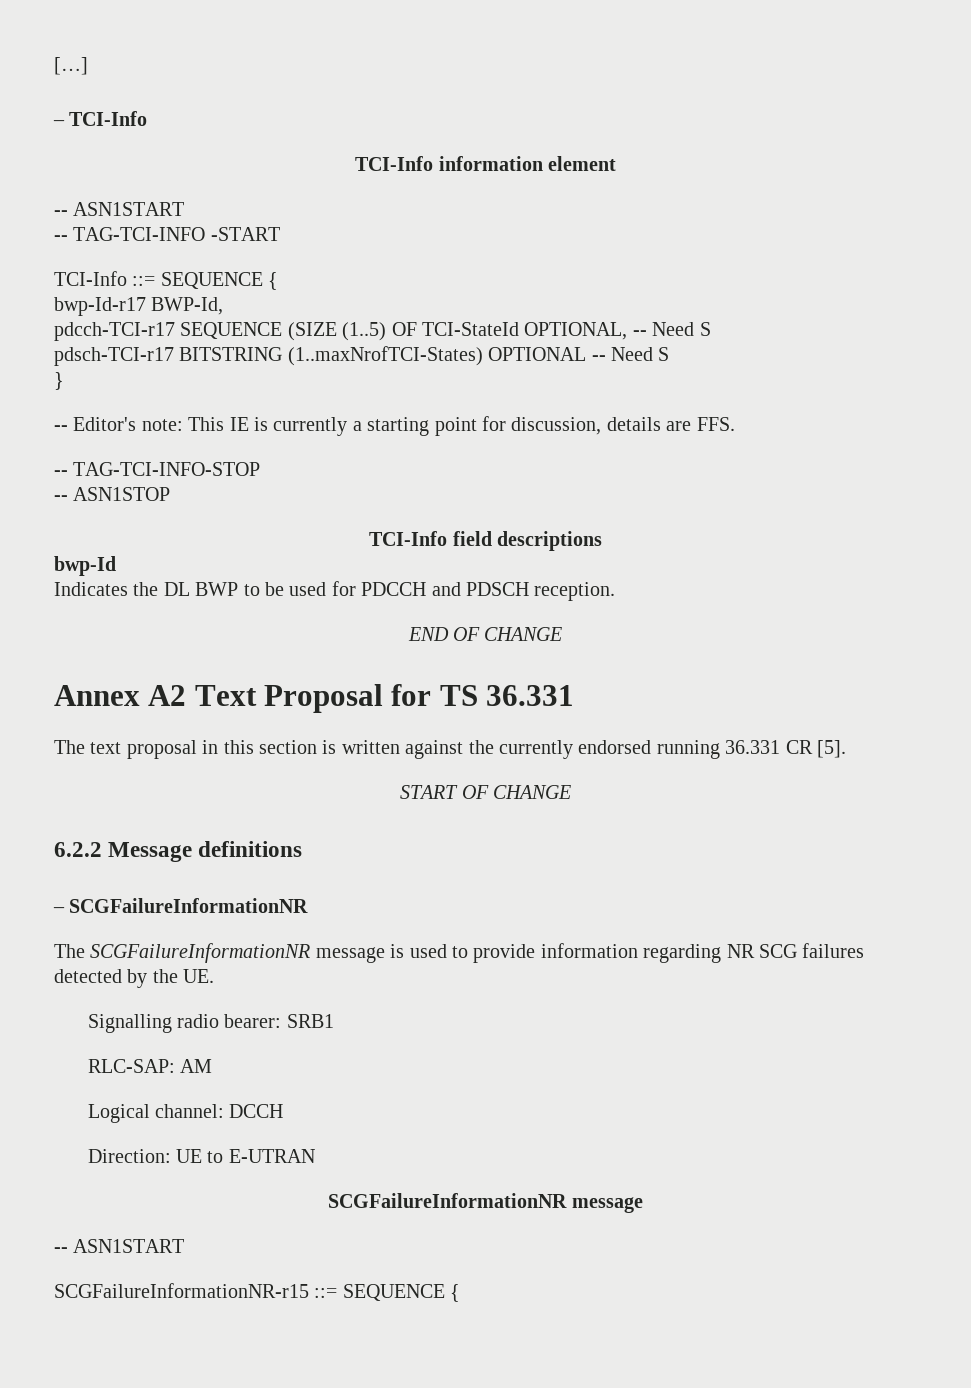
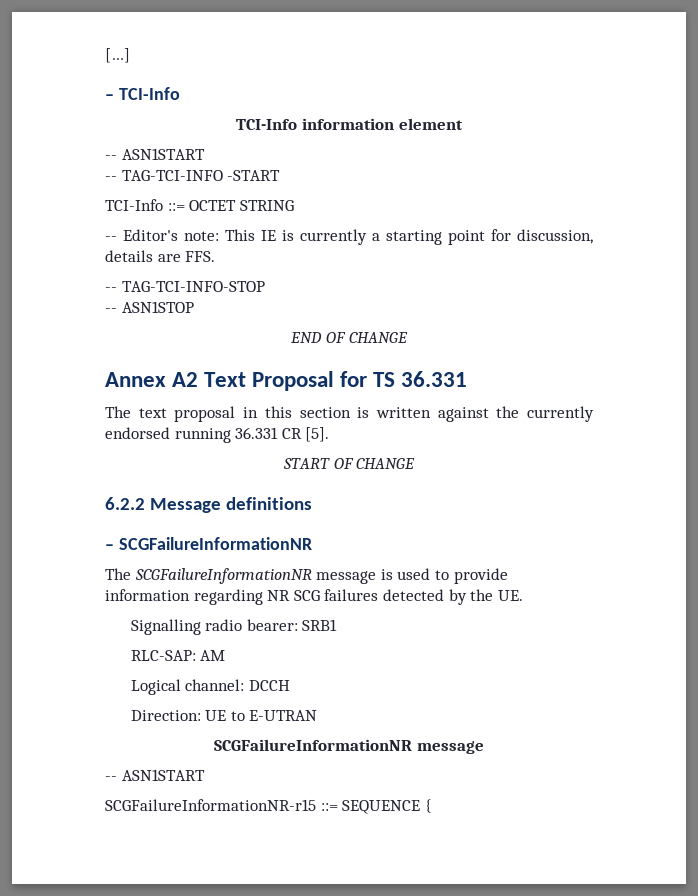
[160,272,279,290] [54,297,224,316] [54,322,711,341] [54,346,670,366] [54,372,64,390] SEQUENCE { // bwp-Id-r17 BWP-Id, // pdcch-TCI-r17 SEQUENCE (SIZE (1..5) OF TCI-StateId OPTIONAL, -- Need S // pdsch-TCI-r17 BITSTRING (1..maxNrofTCI-States) OPTIONAL -- Need S // } -> [189,200,294,211] OCTET STRING
[369,531,602,551] [54,556,116,576] [54,581,616,601] // TCI-Info field descriptions // bwp-Id // Indicates the DL BWP to be used for PDCCH and PDSCH reception. -> (194, 307) none

